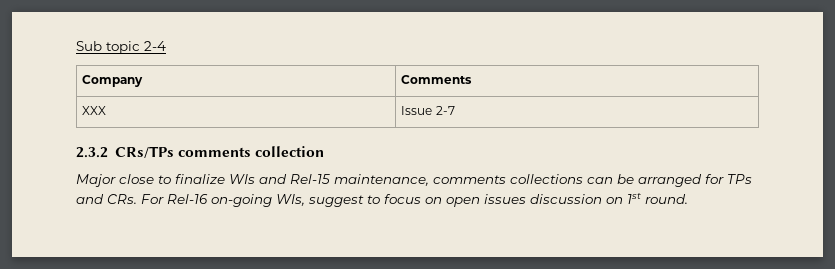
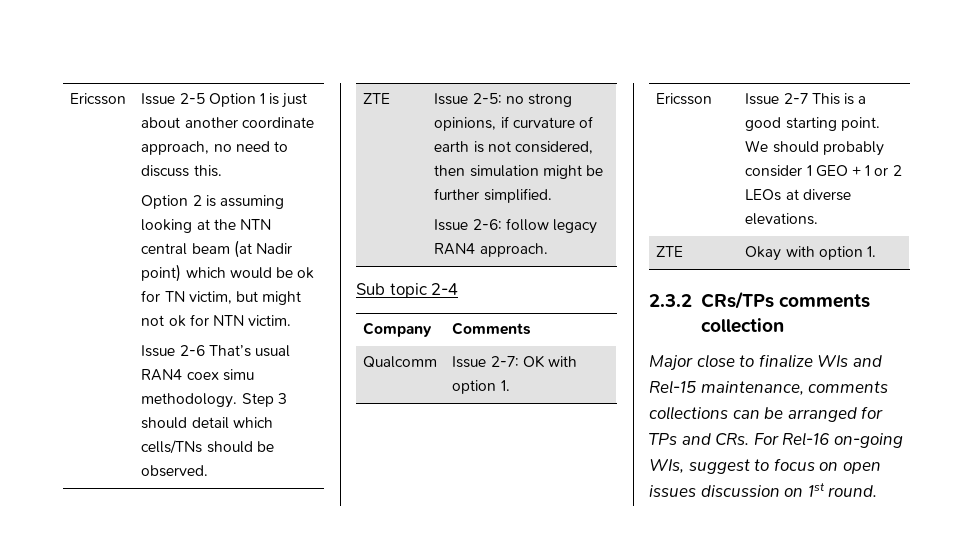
(76, 46) none -> [70,93,127,105] [141,93,308,108] [141,117,314,128] [141,141,288,155] [141,165,222,177] [141,195,284,209] [141,219,271,233] [141,240,292,258] [141,264,315,282] [141,290,302,305] [141,314,292,327] [141,345,290,357] [141,369,254,381] [141,393,287,408] [141,417,273,429] [141,440,274,454] [141,465,209,477] [363,93,391,104] [434,93,572,107] [434,116,593,131] [434,141,593,154] [434,165,603,179] [434,188,552,203] [434,218,597,234] [434,243,548,257] Ericsson | Issue 2-5 Option 1 is just about another coordinate approach, no need to discuss this. // Option 2 is assuming looking at the NTN central beam (at Nadir point) which would be ok for TN victim, but might not ok for NTN victim. // Issue 2-6 That’s usual RAN4 coex simu methodology. Step 3 should detail which cells/TNs should be observed. // ZTE | Issue 2-5: no strong opinions, if curvature of earth is not considered, then simulation might be further simplified. // Issue 2-6: follow legacy RAN4 approach. //
[82,106,107,115] [401,106,455,115] XXX | Issue 2-7 -> [363,356,438,368] [452,355,577,368] [452,380,510,394] [656,93,713,105] [745,93,867,105] [745,117,880,131] [745,140,884,156] [745,165,902,177] [745,189,851,201] [745,213,819,225] [656,246,684,257] [745,246,876,261] Qualcomm | Issue 2-7: OK with option 1. // Ericsson | Issue 2-7 This is a good starting point. We should probably consider 1 GEO + 1 or 2 LEOs at diverse elevations. // ZTE | Okay with option 1.

